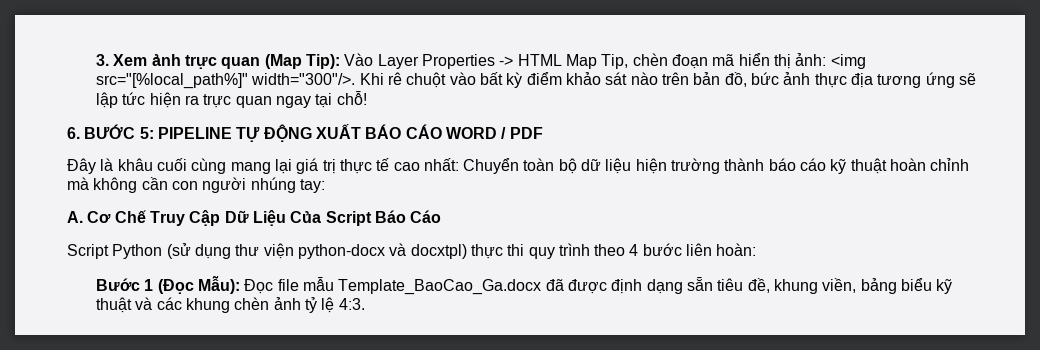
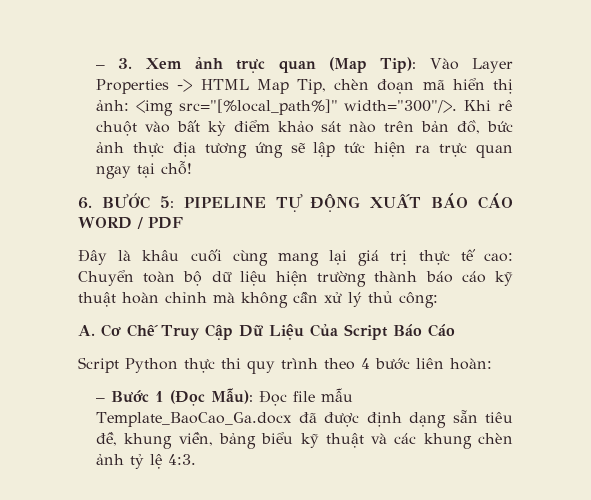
(96, 60) none -> [96,65,106,69] –
[393,158,459,171] cao nhất: -> [484,253,513,262] cao:
[171,177,325,193] con người nhúng tay: -> [324,291,438,308] xử lý thủ công:
[166,243,467,259] (sử dụng thư viện python-docx và docxtpl) -> (178, 365) none
(757, 249) none -> [96,398,106,402] –

